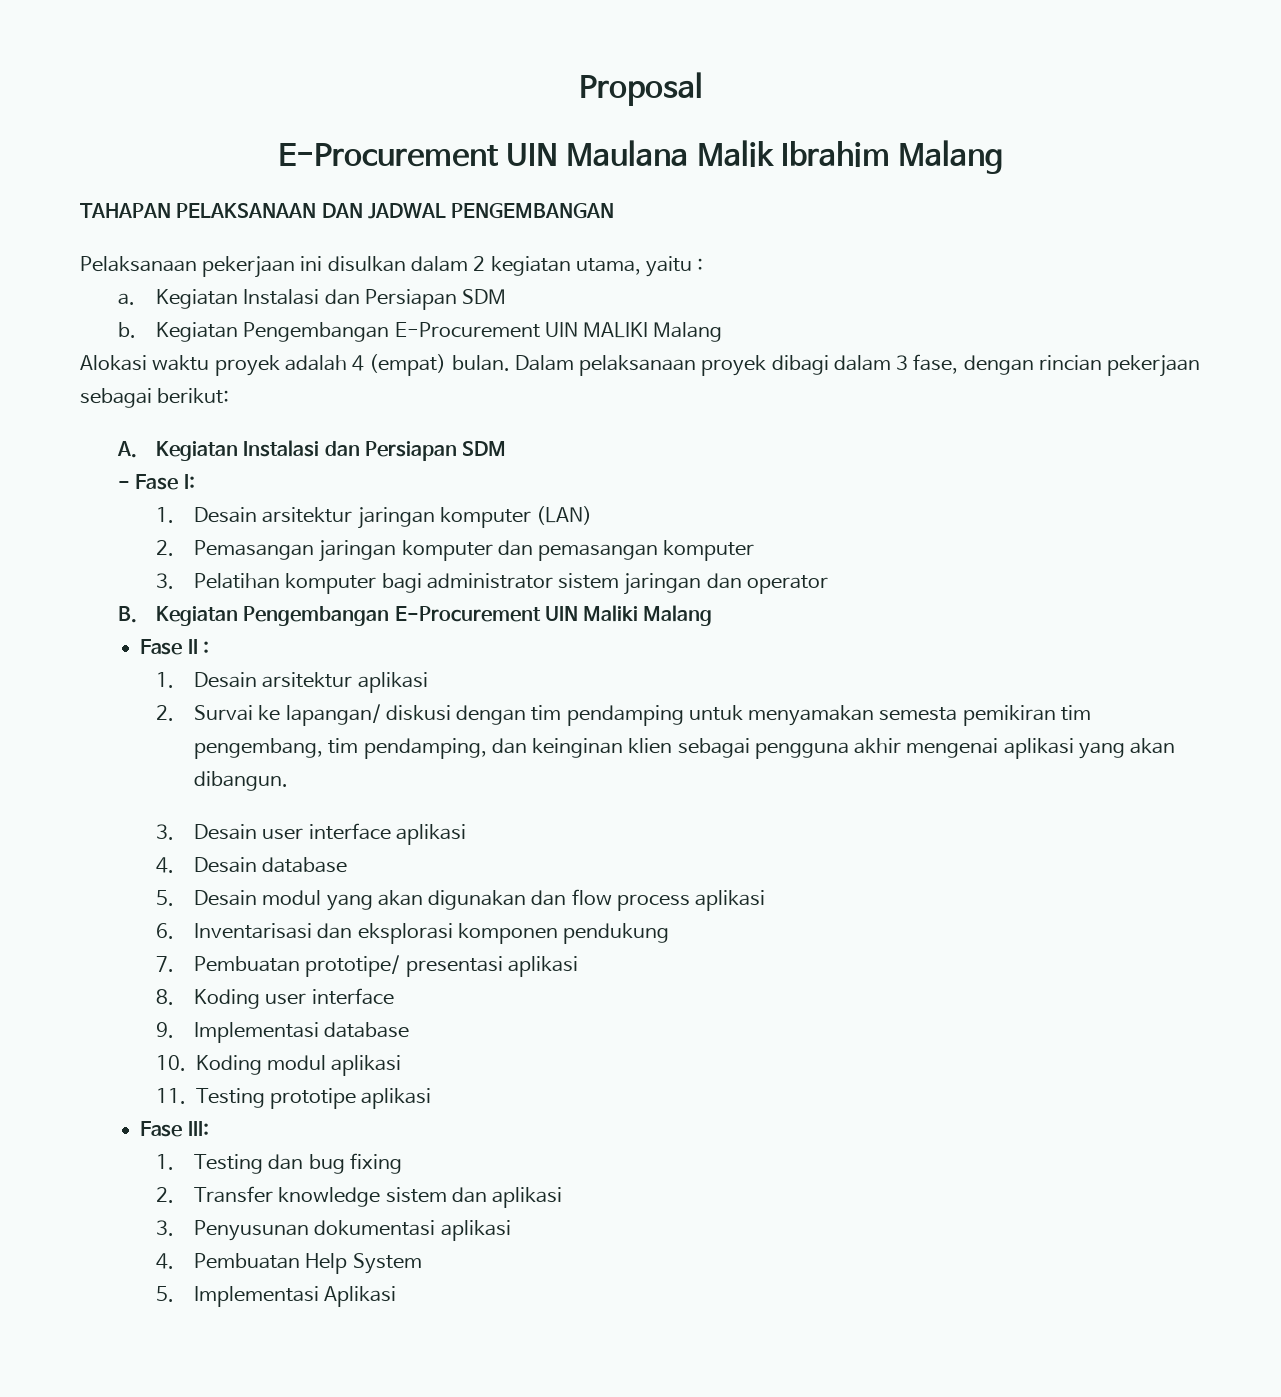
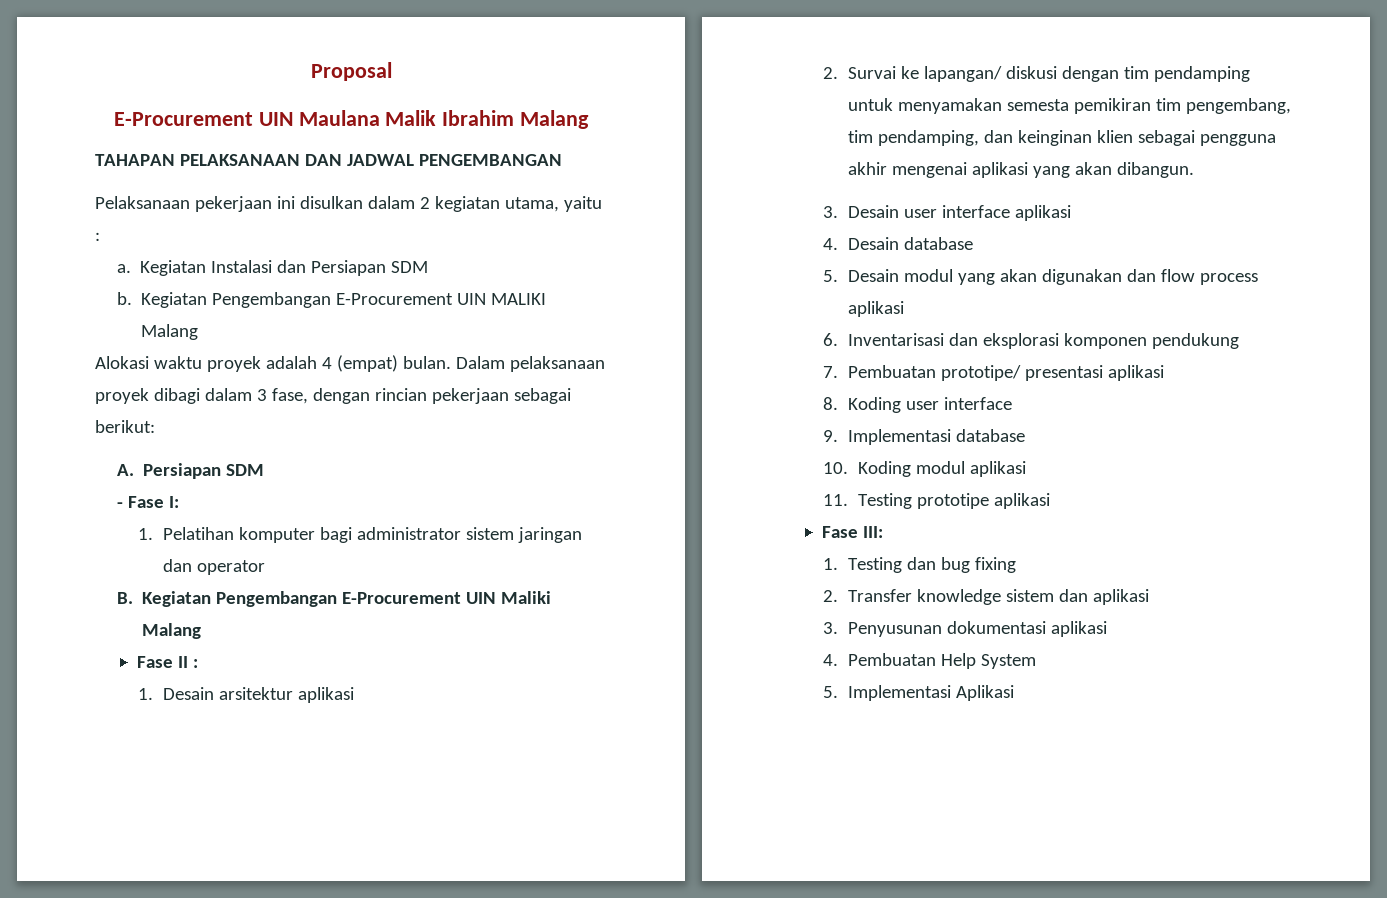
[156,440,360,461] Kegiatan Instalasi dan -> (134, 470) none
[194,506,593,529] [156,540,755,562] [156,573,175,589] Desain arsitektur jaringan komputer (LAN) // 2. Pemasangan jaringan komputer dan pemasangan komputer // 3. -> (154, 534) none

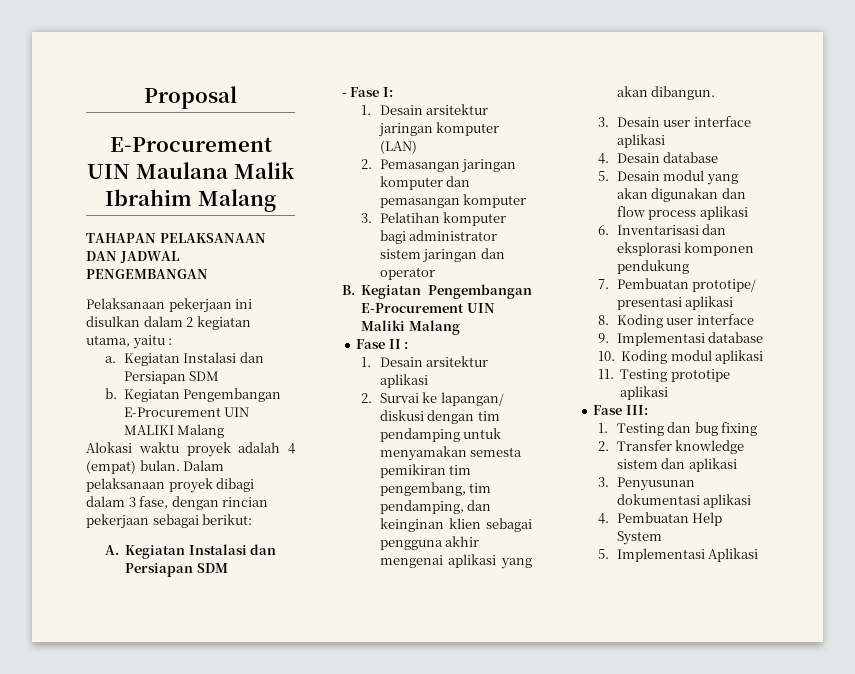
(134, 470) none -> [125,544,277,559] Kegiatan Instalasi dan
(154, 534) none -> [379,104,489,115] [377,122,500,137] [379,140,417,154] [360,159,517,173] [379,176,471,190] [379,194,527,208] [360,213,372,223] Desain arsitektur jaringan komputer (LAN) // 2. Pemasangan jaringan komputer dan pemasangan komputer // 3.

